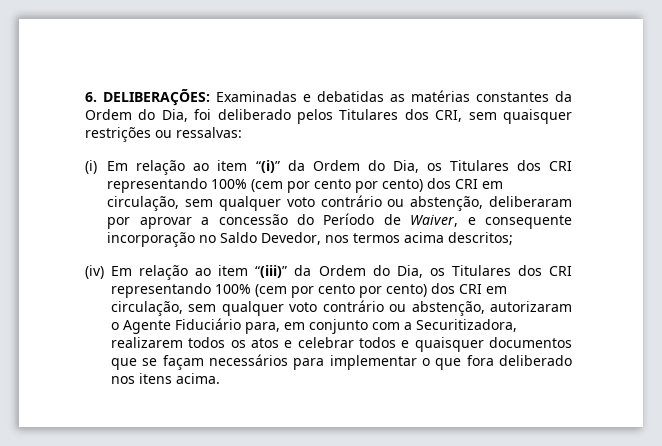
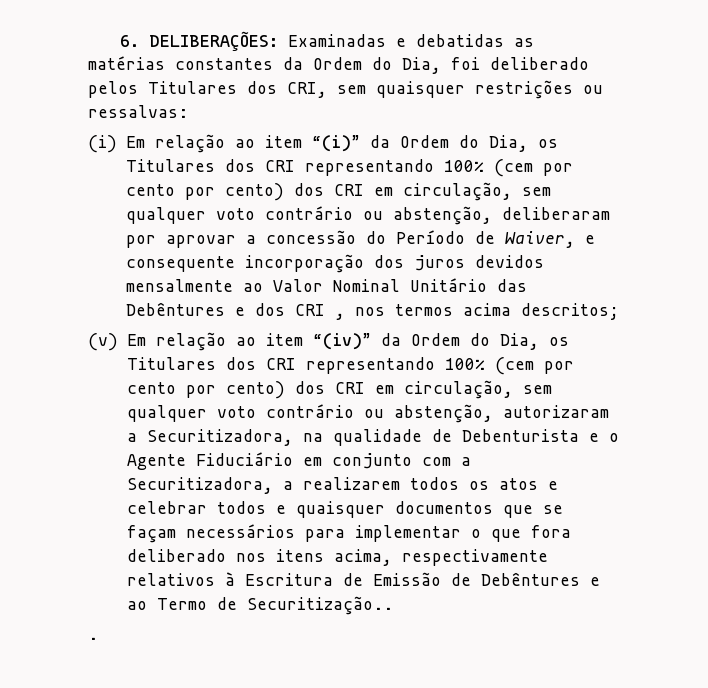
[199,232,322,245] no Saldo Devedor, -> [373,255,544,271] [125,278,527,292] [125,302,345,320] dos juros devidos mensalmente ao Valor Nominal Unitário das Debêntures e dos CRI ,
[85,265,288,280] (iv) Em relação ao item “(iii)” -> [88,332,371,351] (v) Em relação ao item “(iv)”
(572, 306) none -> [126,429,599,446] a Securitizadora, na qualidade de Debenturista e
[245,322,280,334] para, -> (293, 459) none
(517, 325) none -> [282,481,293,490] a
[176,373,220,384] acima. -> [333,549,548,566] [126,572,600,586] [126,596,393,615] [88,637,98,640] acima, respectivamente relativos à Escritura de Emissão de Debêntures e ao Termo de Securitização.. // .

